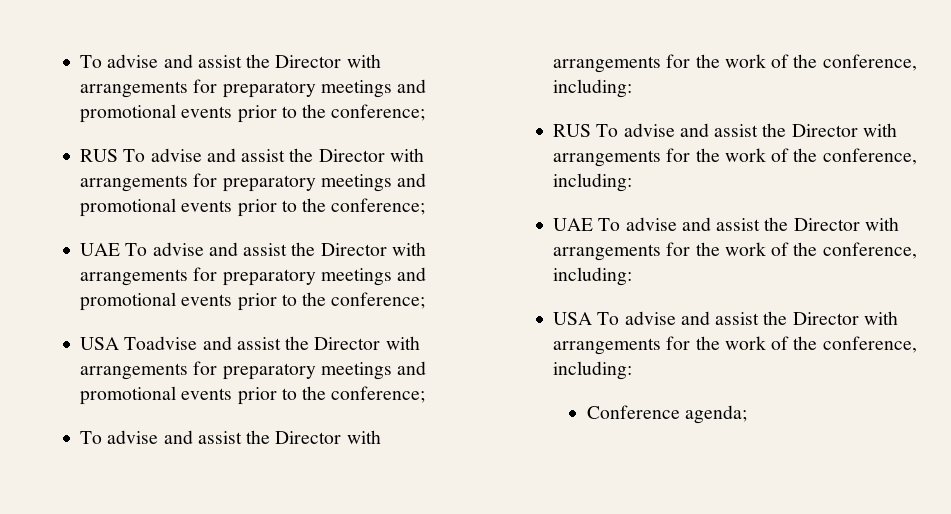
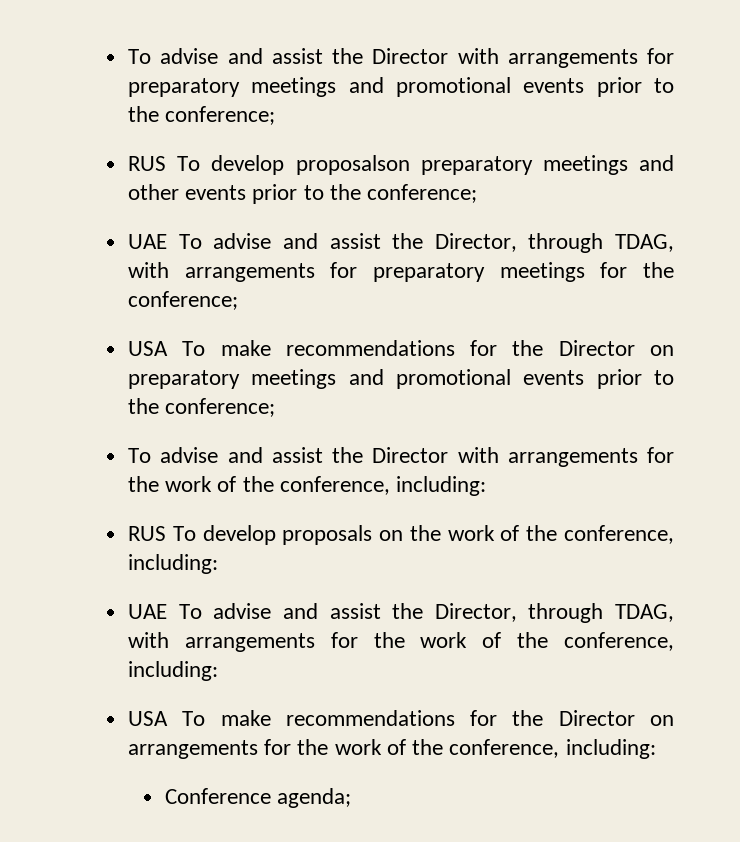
[150,148,424,162] [80,173,427,192] [80,198,177,217] advise and assist the Director with arrangements for preparatory meetings and promotional -> [211,155,674,175] [128,184,180,200] develop proposalson preparatory meetings and other
[320,242,426,256] [80,267,427,286] [80,292,426,311] [80,336,420,350] [80,361,218,380] Director with arrangements for preparatory meetings and promotional events prior to the conference; // USA Toadvise and assist the Director with arrangements for -> [434,233,674,253] [128,262,674,282] [128,291,239,310] [128,340,674,356] Director, through TDAG, with arrangements for preparatory meetings for the conference; // USA To make recommendations for the Director on
[623,123,897,137] [553,148,691,167] advise and assist the Director with arrangements for -> [202,525,404,545] develop proposals on
[793,218,860,231] Director -> [434,603,674,623] Director, through TDAG,
[624,311,898,325] advise and assist the Director with -> [220,710,674,726] make recommendations for the Director on

